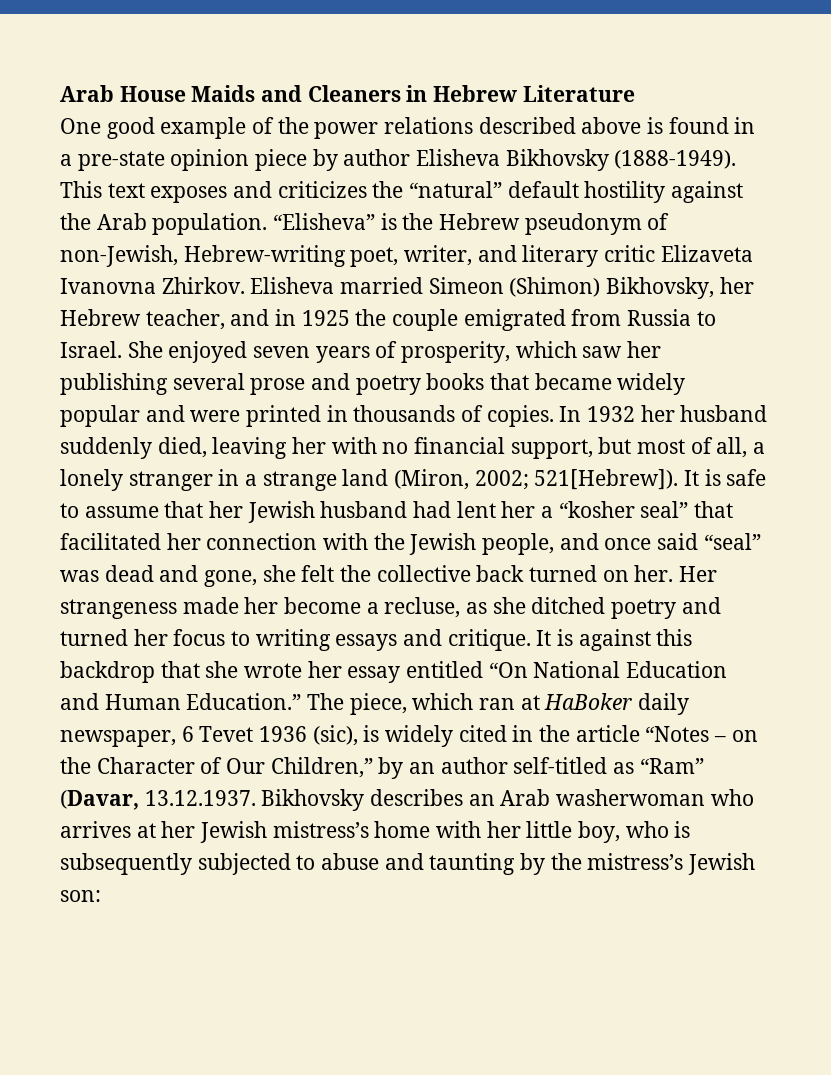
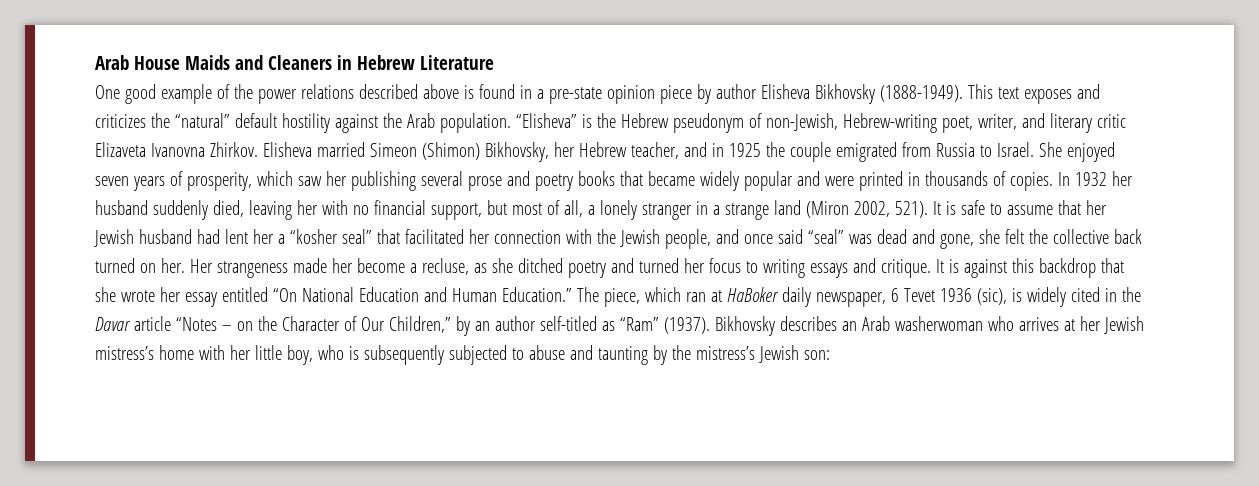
[394,469,679,490] (Miron, 2002; 521[Hebrew]). -> [805,201,928,218] (Miron 2002, 521).
(571, 733) none -> [95,317,131,331] Davar
[60,790,256,810] (Davar, 13.12.1937. -> [663,317,710,334] (1937).

